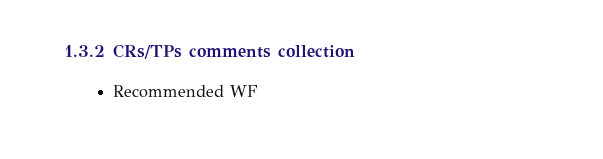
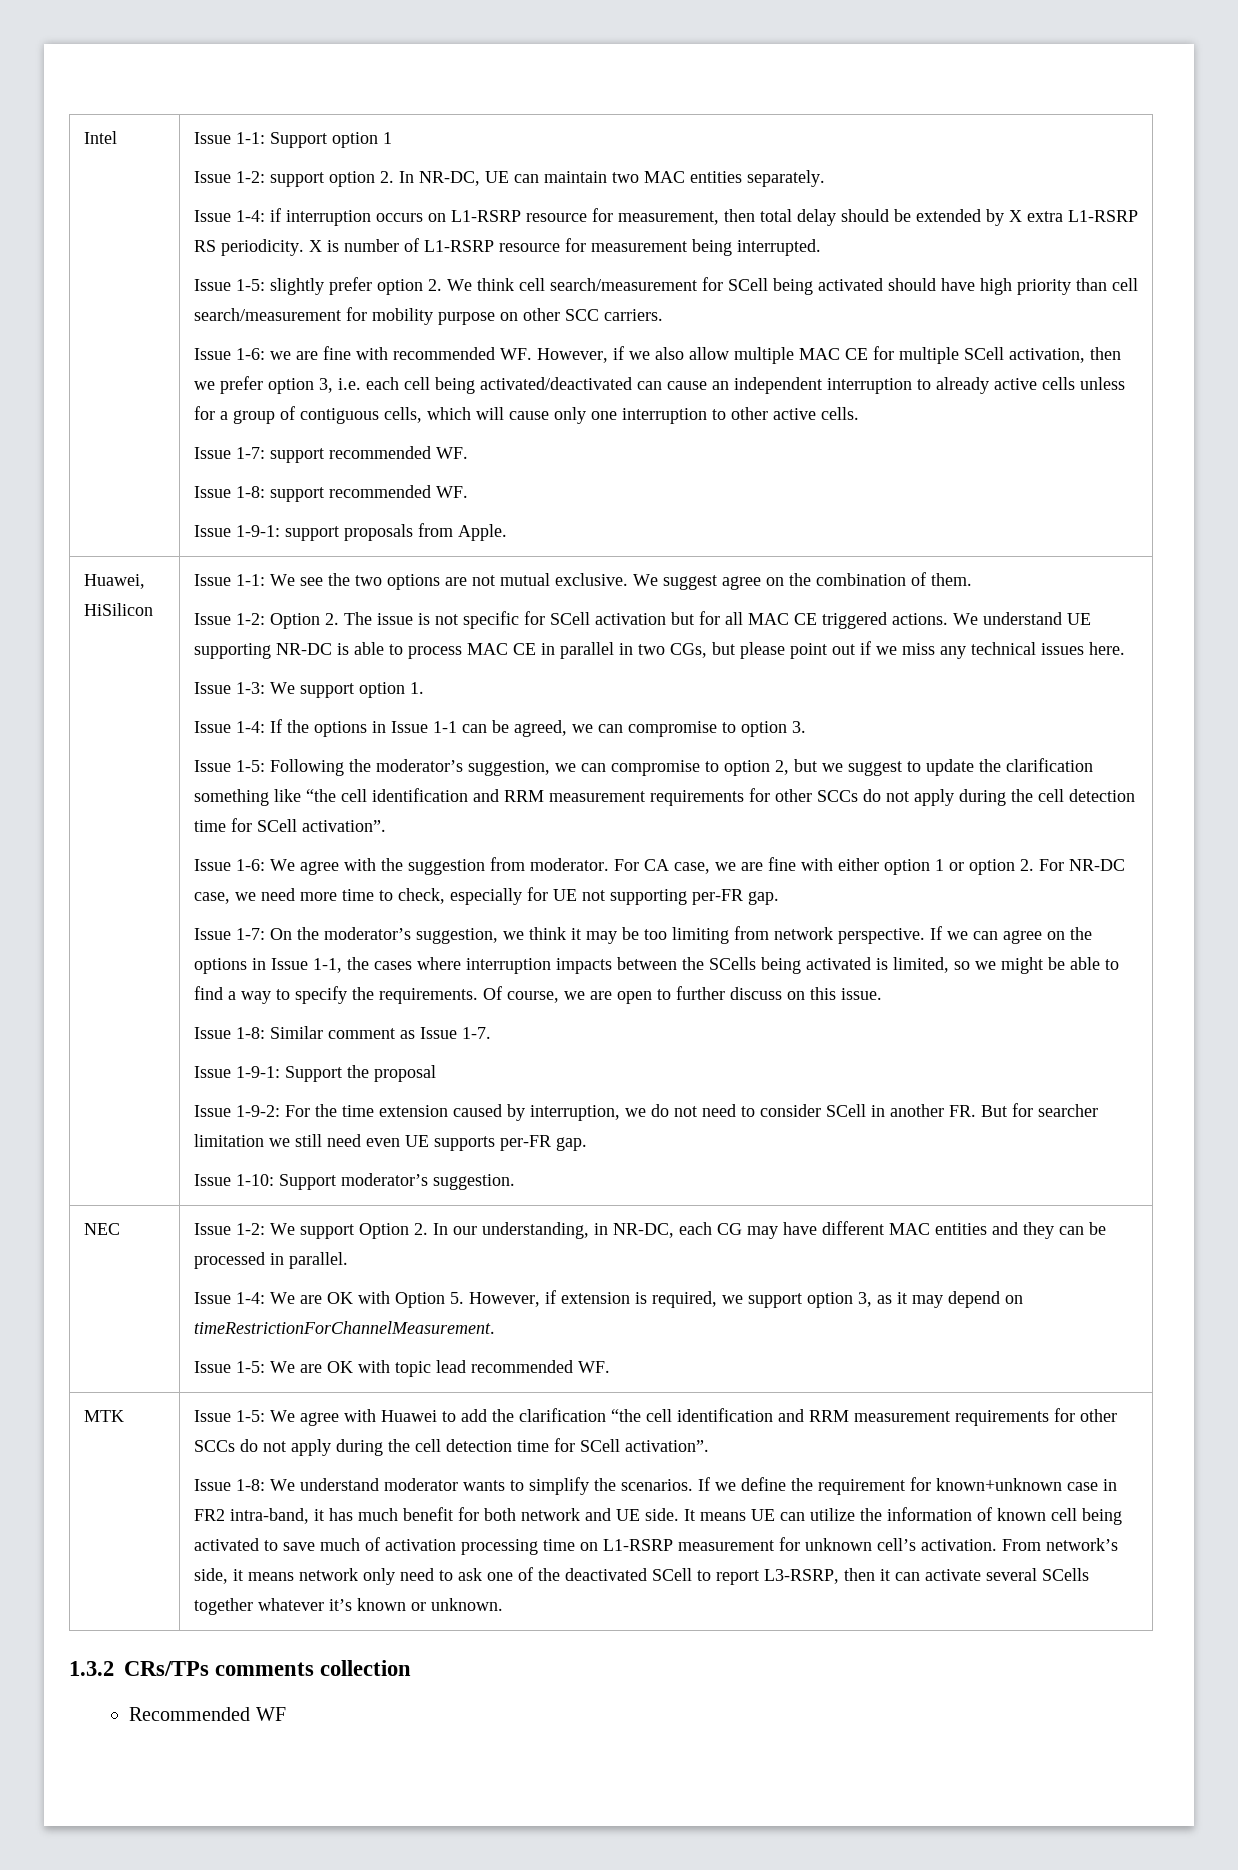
(64, 51) none -> [83,131,117,144] [193,132,392,148] [193,170,825,187] [193,208,1138,226] [193,238,821,256] [193,277,1138,295] [193,307,663,325] [193,346,1121,364] [193,376,1125,394] [193,406,859,424] [193,446,468,463] [193,485,468,502] [193,523,507,541] [83,574,145,589] [83,603,153,616] [193,572,972,590] [193,611,1091,629] [193,641,1125,659] [193,682,424,698] [193,719,806,737] [193,758,1093,776] [193,788,1135,806] [193,818,386,832] [193,857,1125,875] [193,887,779,905] [193,926,1092,944] [193,957,1119,974] [193,986,882,1004] [193,1026,491,1039] [193,1065,436,1082] [193,1103,1098,1121] [193,1134,587,1151] [193,1173,515,1190] [83,1223,120,1235] [193,1221,1106,1239] [193,1252,348,1269] [193,1290,1023,1308] [193,1321,495,1334] [193,1360,610,1377] [83,1410,124,1422] [193,1408,1117,1426] [193,1438,709,1456] [193,1477,1117,1495] [193,1507,1122,1525] [193,1537,1118,1555] [193,1567,1089,1585] [193,1598,503,1615] Intel | Issue 1-1: Support option 1 // Issue 1-2: support option 2. In NR-DC, UE can maintain two MAC entities separately. // Issue 1-4: if interruption occurs on L1-RSRP resource for measurement, then total delay should be extended by X extra L1-RSRP RS periodicity. X is number of L1-RSRP resource for measurement being interrupted. // Issue 1-5: slightly prefer option 2. We think cell search/measurement for SCell being activated should have high priority than cell search/measurement for mobility purpose on other SCC carriers. // Issue 1-6: we are fine with recommended WF. However, if we also allow multiple MAC CE for multiple SCell activation, then we prefer option 3, i.e. each cell being activated/deactivated can cause an independent interruption to already active cells unless for a group of contiguous cells, which will cause only one interruption to other active cells. // Issue 1-7: support recommended WF. // Issue 1-8: support recommended WF. // Issue 1-9-1: support proposals from Apple. // Huawei, HiSilicon | Issue 1-1: We see the two options are not mutual exclusive. We suggest agree on the combination of them. // Issue 1-2: Option 2. The issue is not specific for SCell activation but for all MAC CE triggered actions. We understand UE supporting NR-DC is able to process MAC CE in parallel in two CGs, but please point out if we miss any technical issues here. // Issue 1-3: We support option 1. // Issue 1-4: If the options in Issue 1-1 can be agreed, we can compromise to option 3. // Issue 1-5: Following the moderator’s suggestion, we can compromise to option 2, but we suggest to update the clarification something like “the cell identification and RRM measurement requirements for other SCCs do not apply during the cell detection time for SCell activation”. // Issue 1-6: We agree with the suggestion from moderator. For CA case, we are fine with either option 1 or option 2. For NR-DC case, we need more time to check, especially for UE not supporting per-FR gap. // Issue 1-7: On the moderator’s suggestion, we think it may be too limiting from network perspective. If we can agree on the options in Issue 1-1, the cases where interruption impacts between the SCells being activated is limited, so we might be able to find a way to specify the requirements. Of course, we are open to further discuss on this issue. // Issue 1-8: Similar comment as Issue 1-7. // Issue 1-9-1: Support the proposal // Issue 1-9-2: For the time extension caused by interruption, we do not need to consider SCell in another FR. But for searcher limitation we still need even UE supports per-FR gap. // Issue 1-10: Support moderator’s suggestion. // NEC | Issue 1-2: We support Option 2. In our understanding, in NR-DC, each CG may have different MAC entities and they can be processed in parallel. // Issue 1-4: We are OK with Option 5. However, if extension is required, we support option 3, as it may depend on timeRestrictionForChannelMeasurement. // Issue 1-5: We are OK with topic lead recommended WF. // MTK | Issue 1-5: We agree with Huawei to add the clarification “the cell identification and RRM measurement requirements for other SCCs do not apply during the cell detection time for SCell activation”. // Issue 1-8: We understand moderator wants to simplify the scenarios. If we define the requirement for known+unknown case in FR2 intra-band, it has much benefit for both network and UE side. It means UE can utilize the information of known cell being activated to save much of activation processing time on L1-RSRP measurement for unknown cell’s activation. From network’s side, it means network only need to ask one of the deactivated SCell to report L3-RSRP, then it can activate several SCells together whatever it’s known or unknown. //

